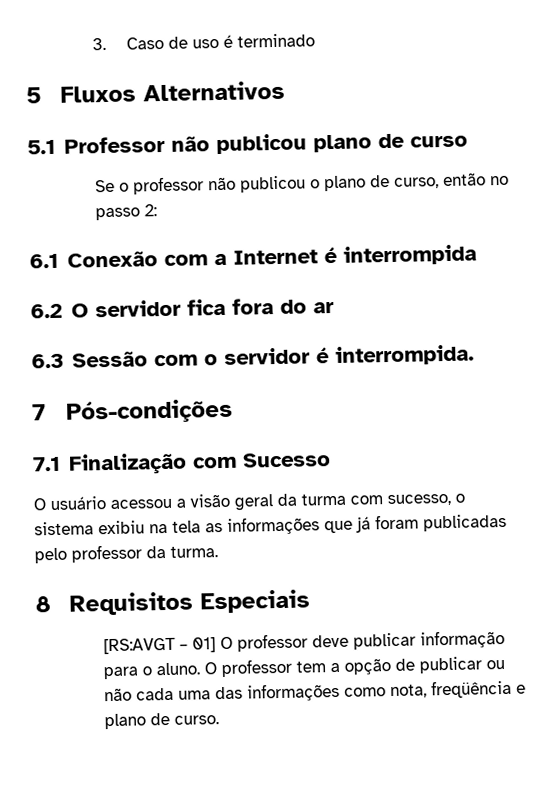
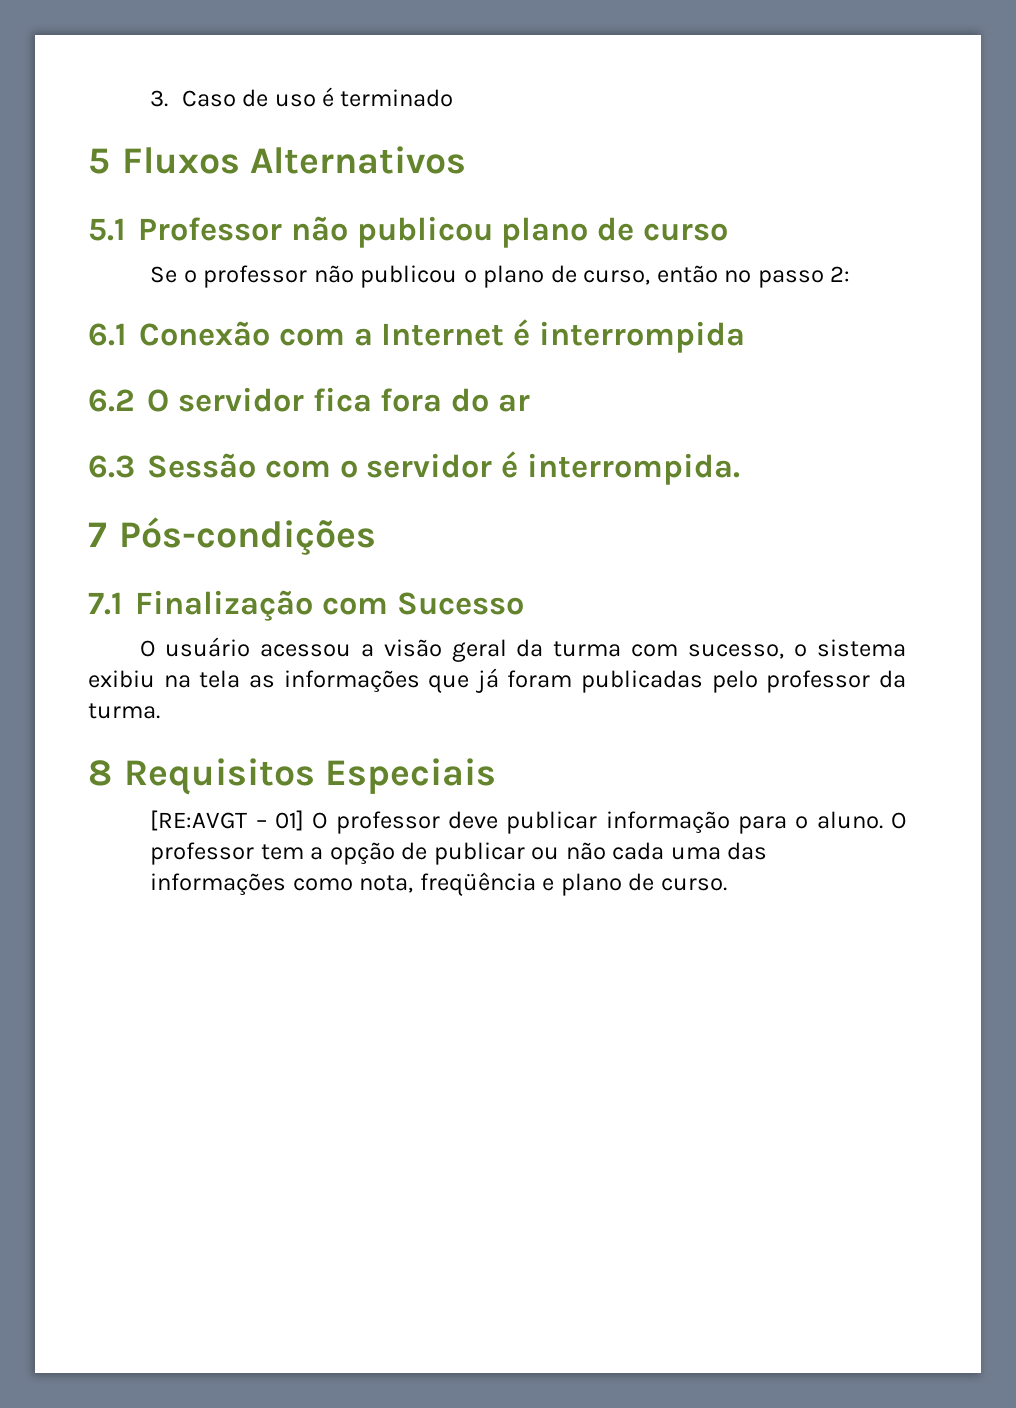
[103,637,177,655] [RS:AVGT -> [150,810,248,831] [RE:AVGT

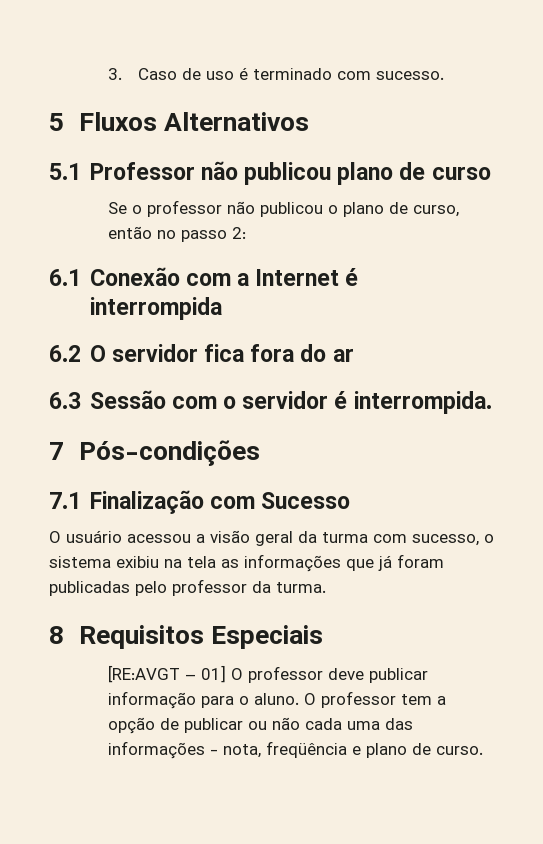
(454, 98) none -> [337,71,445,80] com sucesso.
[292,878,353,891] como -> [210,749,219,755] -

